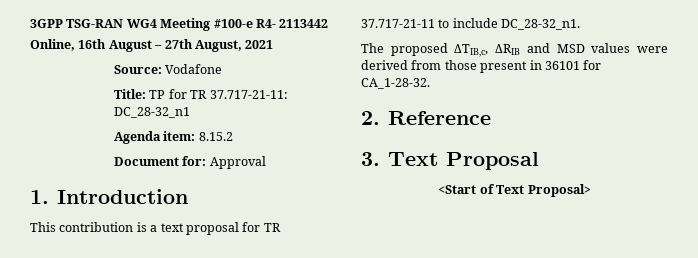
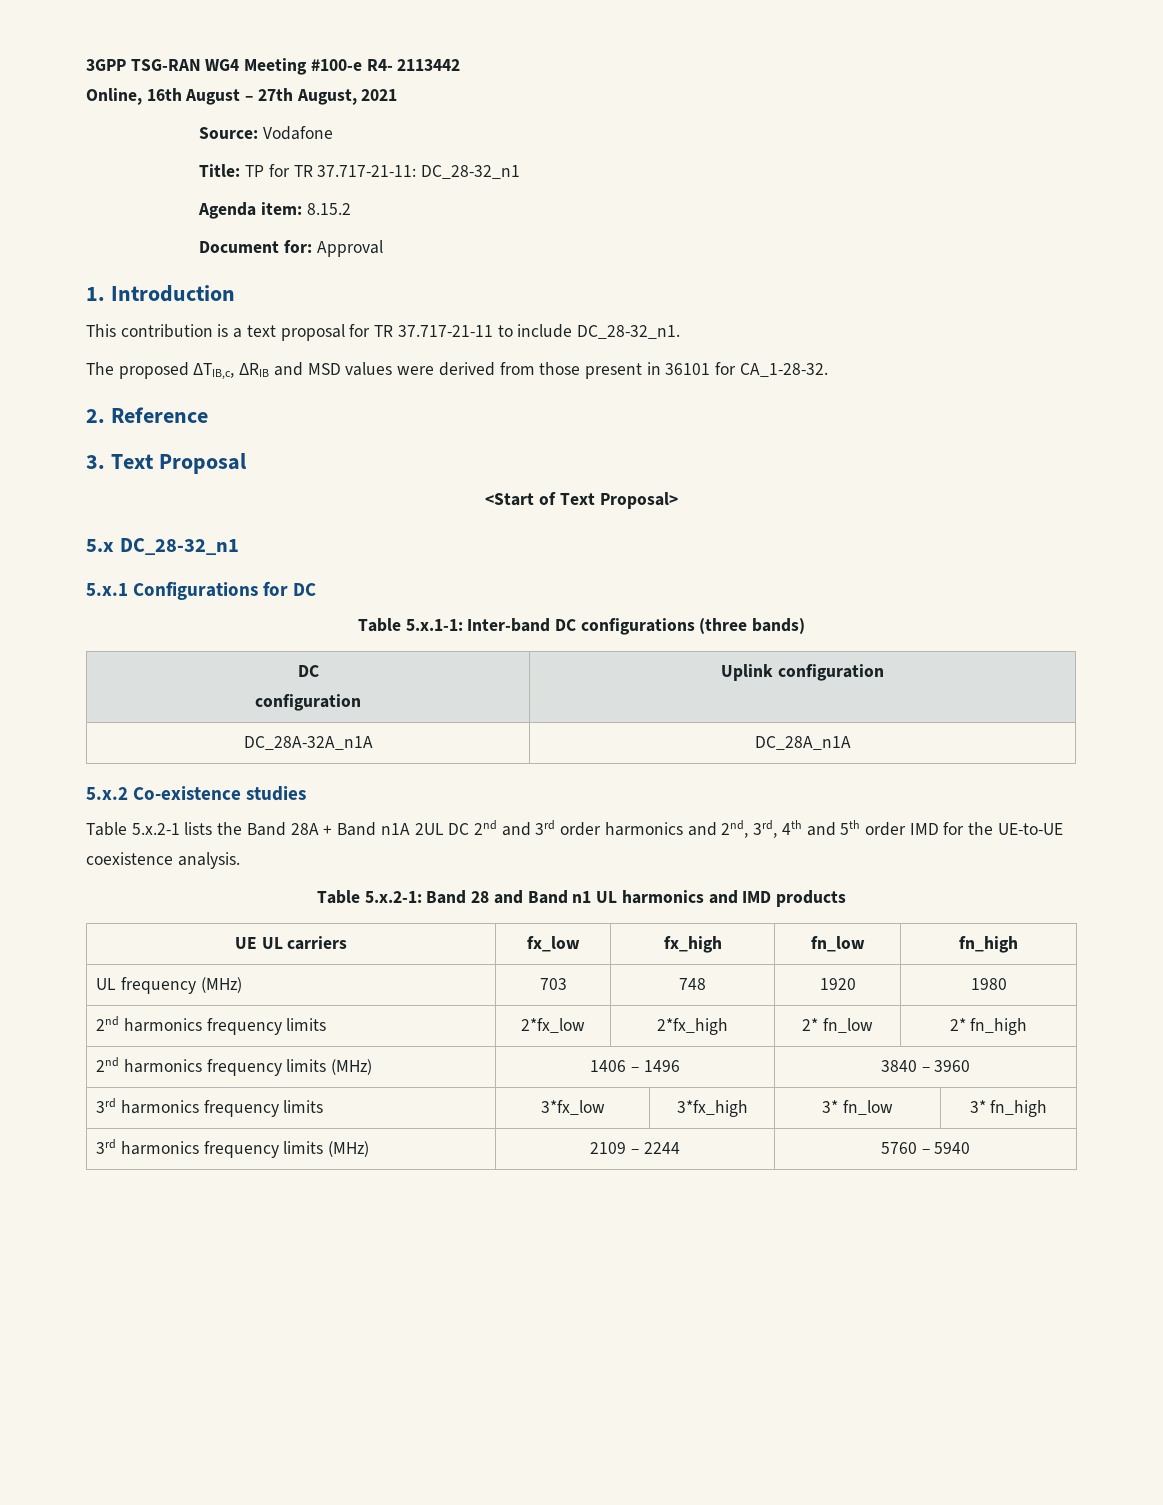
(591, 190) none -> [86,538,239,555] [86,581,317,600] [357,618,806,635] [297,665,319,677] [255,694,361,711] [721,664,884,681] [243,736,373,750] [754,736,851,750] [86,786,307,801] [86,820,1063,838] [86,852,240,869] [317,890,846,907] [234,936,348,950] [526,936,580,952] [663,936,722,953] [810,936,865,952] [959,936,1018,953] [96,977,242,994] [539,978,567,990] [679,978,706,990] [819,978,856,990] [970,978,1007,990] [96,1016,327,1035] [521,1018,585,1033] [657,1018,728,1035] [802,1018,873,1033] [949,1018,1028,1035] [96,1057,373,1076] [590,1060,680,1072] [880,1060,971,1072] [96,1098,324,1117] [540,1100,605,1115] [676,1100,748,1117] [822,1100,893,1115] [969,1100,1048,1117] [96,1139,370,1158] [590,1142,680,1154] [880,1142,971,1154] // 5.x DC_28-32_n1 // 5.x.1 Configurations for DC // Table 5.x.1-1: Inter-band DC configurations (three bands) // DC // configuration | Uplink configuration // DC_28A-32A_n1A | DC_28A_n1A // 5.x.2 Co-existence studies // Table 5.x.2-1 lists the Band 28A + Band n1A 2UL DC 2nd and 3rd order harmonics and 2nd, 3rd, 4th and 5th order IMD for the UE-to-UE coexistence analysis. // Table 5.x.2-1: Band 28 and Band n1 UL harmonics and IMD products // UE UL carriers | fx_low | fx_high | fn_low | fn_high // UL frequency (MHz) | 703 | 748 | 1920 | 1980 // 2nd harmonics frequency limits | 2*fx_low | 2*fx_high | 2* fn_low | 2* fn_high // 2nd harmonics frequency limits (MHz) | 1406 – 1496 | 3840 – 3960 // 3rd harmonics frequency limits | 3*fx_low | 3*fx_high | 3* fn_low | 3* fn_high // 3rd harmonics frequency limits (MHz) | 2109 – 2244 | 5760 – 5940

